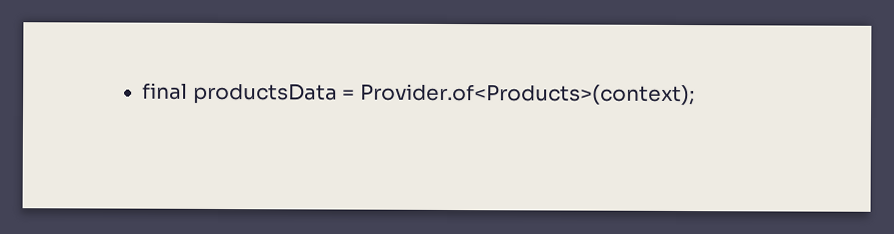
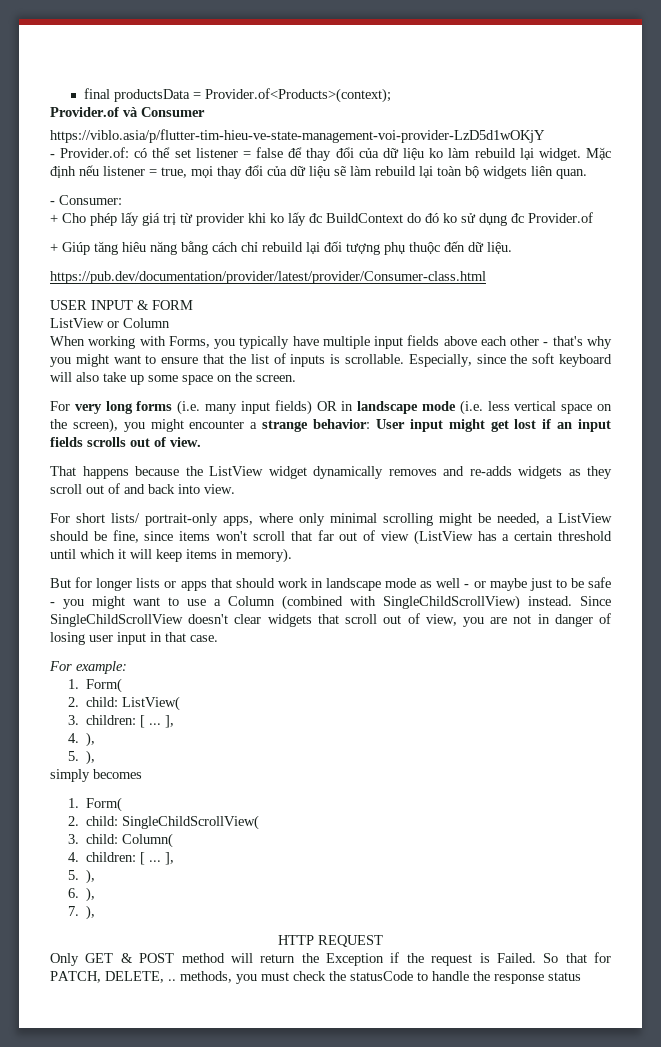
(695, 94) none -> [50,107,205,117] [50,129,545,143] [50,147,611,161] [50,165,587,179] [50,195,122,205] [50,212,593,226] [50,241,512,255] [50,271,486,284] [50,300,193,310] [50,318,170,328] [50,335,612,349] [50,353,612,367] [50,372,296,385] [50,400,612,415] [50,418,612,433] [50,437,201,447] [50,466,612,479] [50,483,235,494] [50,513,612,526] [50,530,612,545] [50,548,292,563] [50,577,612,591] [50,595,611,610] [50,613,612,627] [50,632,218,645] [49,661,127,674] [67,678,122,693] [67,696,180,711] [67,715,174,728] [67,732,95,747] [67,750,95,765] [50,769,142,782] [67,797,122,812] [67,815,259,830] [67,833,173,848] [67,852,174,865] [67,869,95,884] [67,887,95,902] [67,905,95,920] [278,935,383,947] [50,952,611,966] [50,971,581,984] // Provider.of và Consumer // https://viblo.asia/p/flutter-tim-hieu-ve-state-management-voi-provider-LzD5d1wOKjY // - Provider.of: có thể set listener = false để thay đổi của dữ liệu ko làm rebuild lại widget. Mặc định nếu listener = true, mọi thay đổi của dữ liệu sẽ làm rebuild lại toàn bộ widgets liên quan. // - Consumer: // + Cho phép lấy giá trị từ provider khi ko lấy đc BuildContext do đó ko sử dụng đc Provider.of // + Giúp tăng hiêu năng bằng cách chỉ rebuild lại đối tượng phụ thuộc đến dữ liệu. // https://pub.dev/documentation/provider/latest/provider/Consumer-class.html // USER INPUT & FORM // ListView or Column // When working with Forms, you typically have multiple input fields above each other - that's why you might want to ensure that the list of inputs is scrollable. Especially, since the soft keyboard will also take up some space on the screen. // For very long forms (i.e. many input fields) OR in landscape mode (i.e. less vertical space on the screen), you might encounter a strange behavior: User input might get lost if an input fields scrolls out of view. // That happens because the ListView widget dynamically removes and re-adds widgets as they scroll out of and back into view. // For short lists/ portrait-only apps, where only minimal scrolling might be needed, a ListView should be fine, since items won't scroll that far out of view (ListView has a certain threshold until which it will keep items in memory). // But for longer lists or apps that should work in landscape mode as well - or maybe just to be safe - you might want to use a Column (combined with SingleChildScrollView) instead. Since SingleChildScrollView doesn't clear widgets that scroll out of view, you are not in danger of losing user input in that case. // For example: // 1. Form( // 2. child: ListView( // 3. children: [ ... ], // 4. ), // 5. ), // simply becomes // 1. Form( // 2. child: SingleChildScrollView( // 3. child: Column( // 4. children: [ ... ], // 5. ), // 6. ), // 7. ), // HTTP REQUEST // Only GET & POST method will return the Exception if the request is Failed. So that for PATCH, DELETE, .. methods, you must check the statusCode to handle the response status

